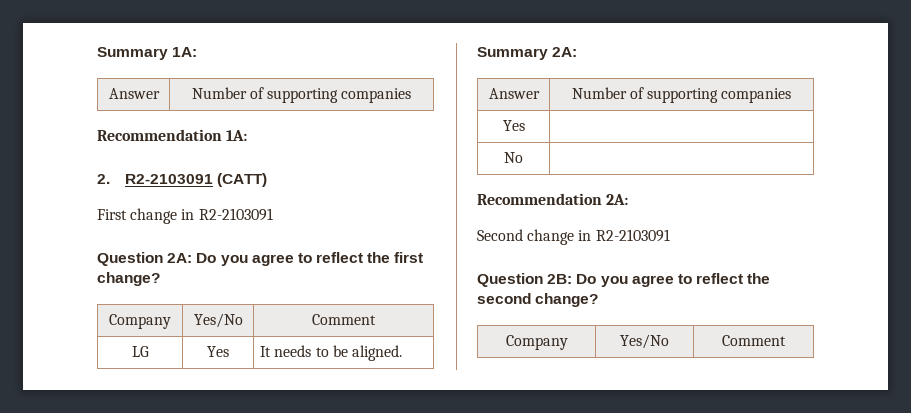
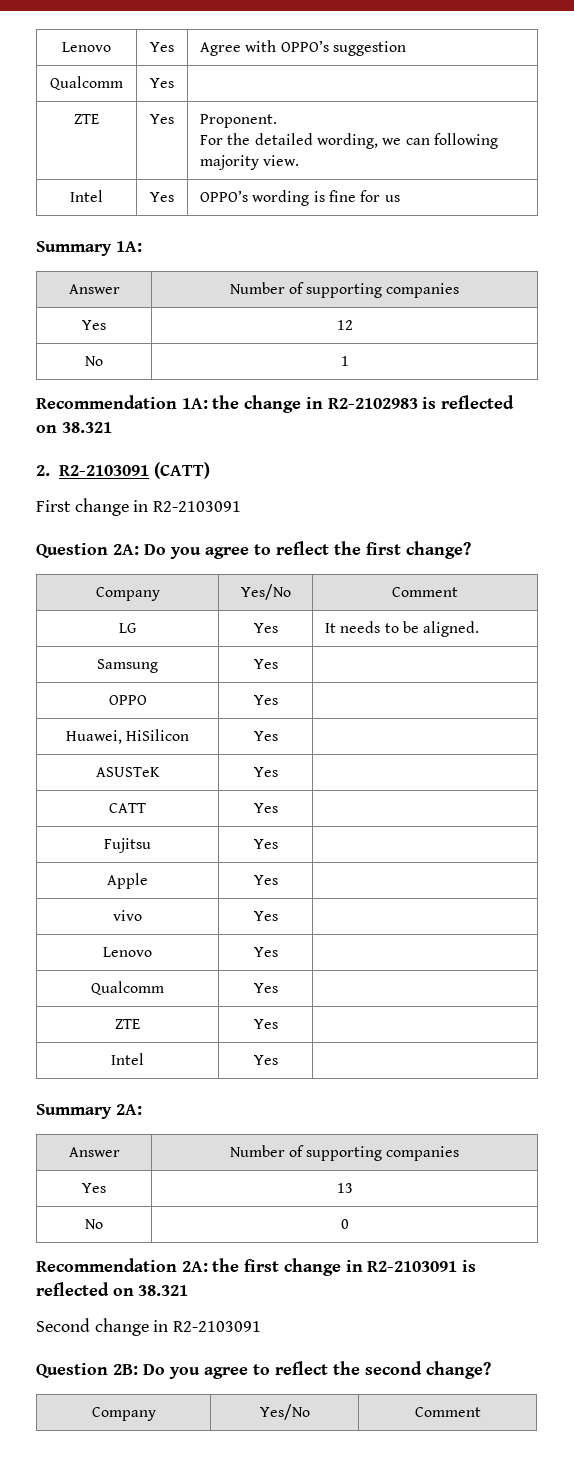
(97, 53) none -> [62,42,111,52] [150,42,174,52] [200,40,407,56] [50,76,123,90] [150,78,174,88] [74,114,99,124] [150,114,174,124] [200,114,278,128] [200,133,499,149] [200,155,300,170] [70,190,103,202] [150,192,174,202] [200,190,400,206] Lenovo | Yes | Agree with OPPO’s suggestion // Qualcomm | Yes | // ZTE | Yes | Proponent. // For the detailed wording, we can following majority view. // Intel | Yes | OPPO’s wording is fine for us //
[97,129,248,141] // Recommendation 1A: -> [82,320,106,330] [336,320,353,330] [85,356,103,366] [340,356,349,366] [36,395,515,413] [36,422,112,433] // Yes | 12 // No | 1 // Recommendation 1A: the change in R2-2102983 is reflected on 38.321
(403, 353) none -> [97,659,158,673] [253,659,278,669] [108,695,147,705] [253,695,278,705] [65,729,190,744] [253,731,278,741] [96,767,160,777] [253,767,278,777] [109,803,146,813] [253,803,278,813] [104,838,151,853] [253,839,278,849] [107,873,148,889] [253,875,278,885] [113,910,142,921] [253,911,278,921] [103,947,152,957] [253,947,278,957] [91,981,164,995] [253,983,278,993] [115,1019,140,1029] [253,1019,278,1029] [111,1053,144,1065] [253,1055,278,1065] // Samsung | Yes | // OPPO | Yes | // Huawei, HiSilicon | Yes | // ASUSTeK | Yes | // CATT | Yes | // Fujitsu | Yes | // Apple | Yes | // vivo | Yes | // Lenovo | Yes | // Qualcomm | Yes | // ZTE | Yes | // Intel | Yes |
[504,152,523,163] // No | -> [336,1183,353,1193] [85,1219,103,1229] [340,1219,349,1229] 13 // No | 0
(629, 199) none -> [212,1258,477,1276] [36,1282,189,1296] the first change in R2-2103091 is reflected on 38.321

